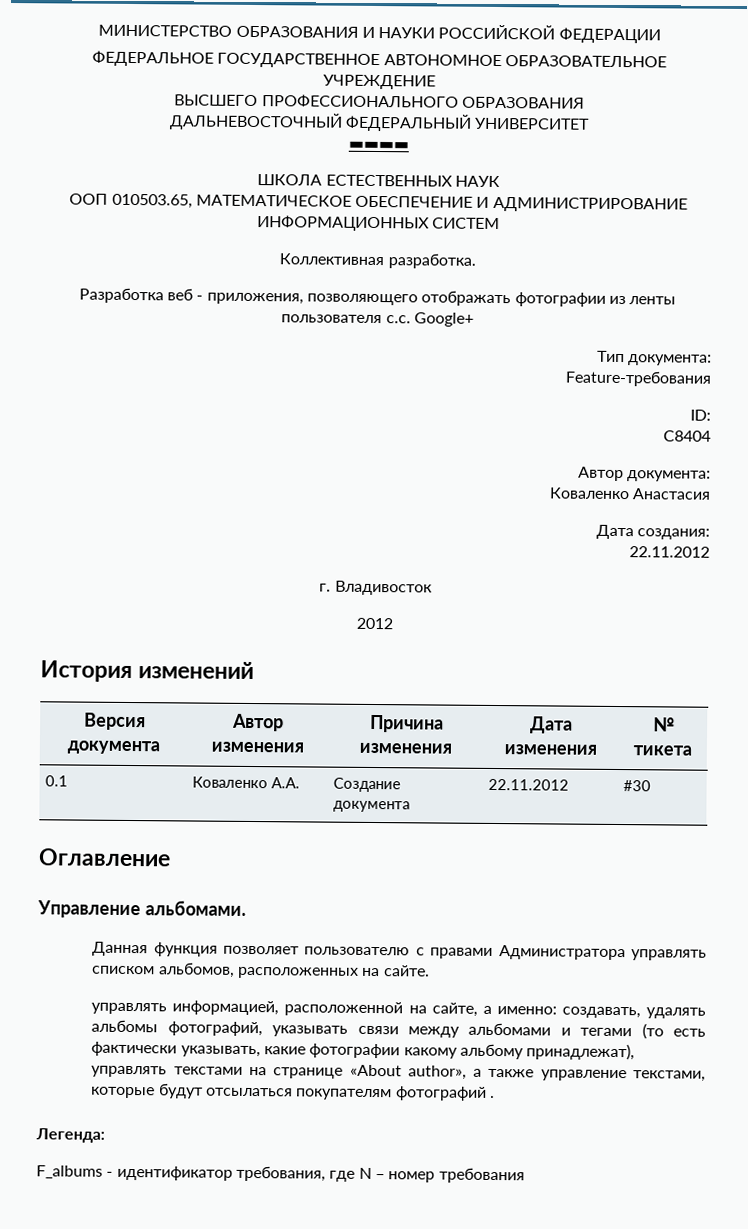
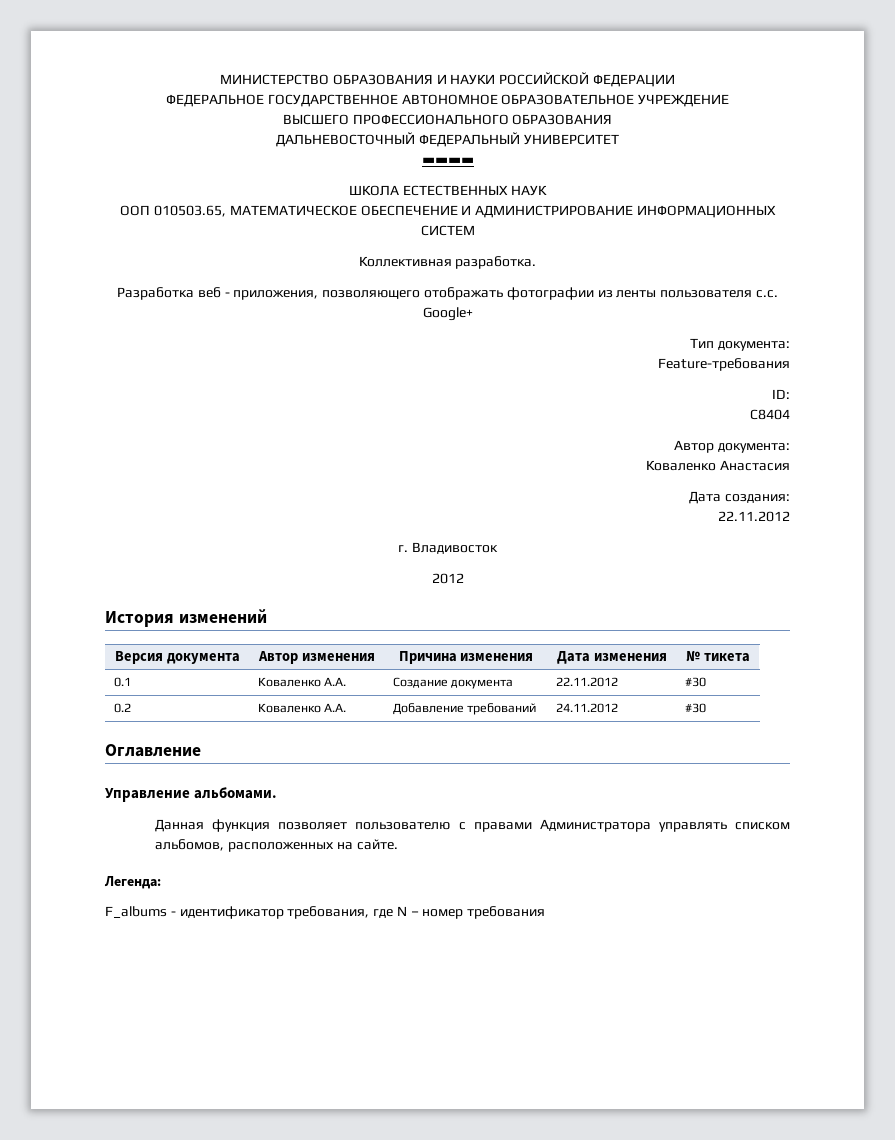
(652, 786) none -> [113,703,131,713] [257,703,347,713] [392,703,537,715] [555,703,618,713] [684,703,706,713] // 0.2 | Коваленко А.А. | Добавление требований | 24.11.2012 | #30
[91,1000,707,1019] [91,1019,706,1040] [91,1041,636,1061] [91,1064,706,1082] [91,1083,495,1101] // управлять информацией, расположенной на сайте, а именно: создавать, удалять альбомы фотографий, указывать связи между альбомами и тегами (то есть фактически указывать, какие фотографии какому альбому принадлежат), управлять текстами на странице «About author», а также управление текстами, которые будут отсылаться покупателям фотографий . -> (398, 844) none

